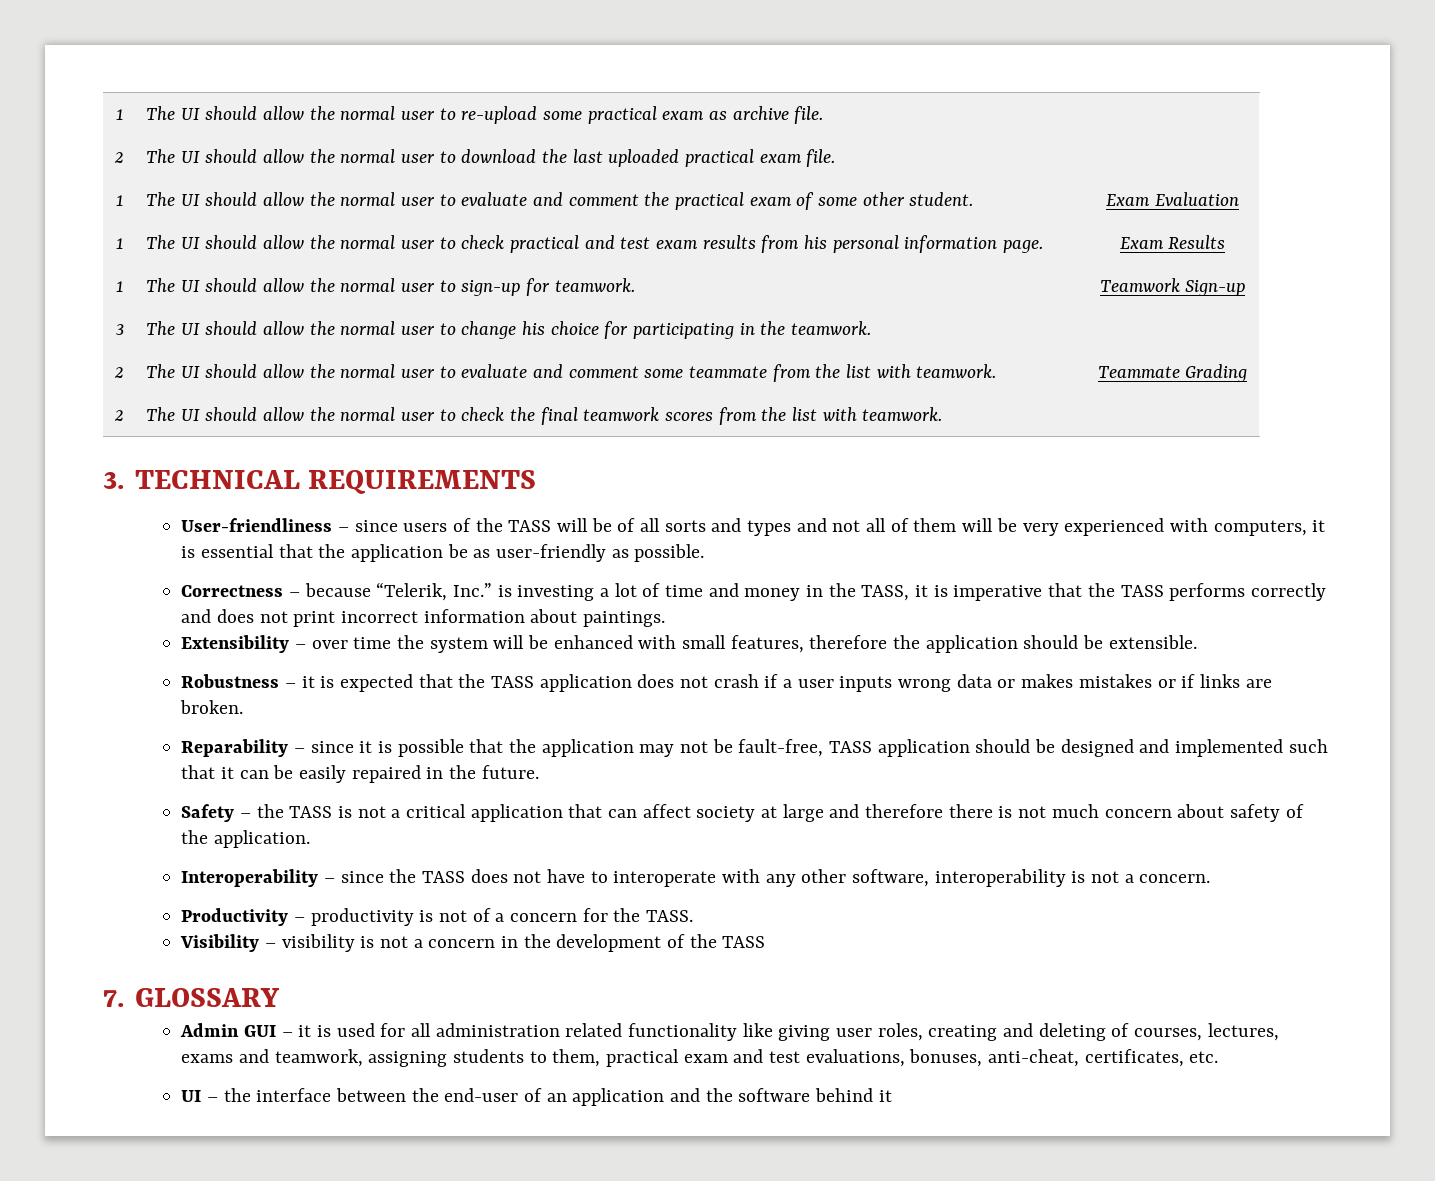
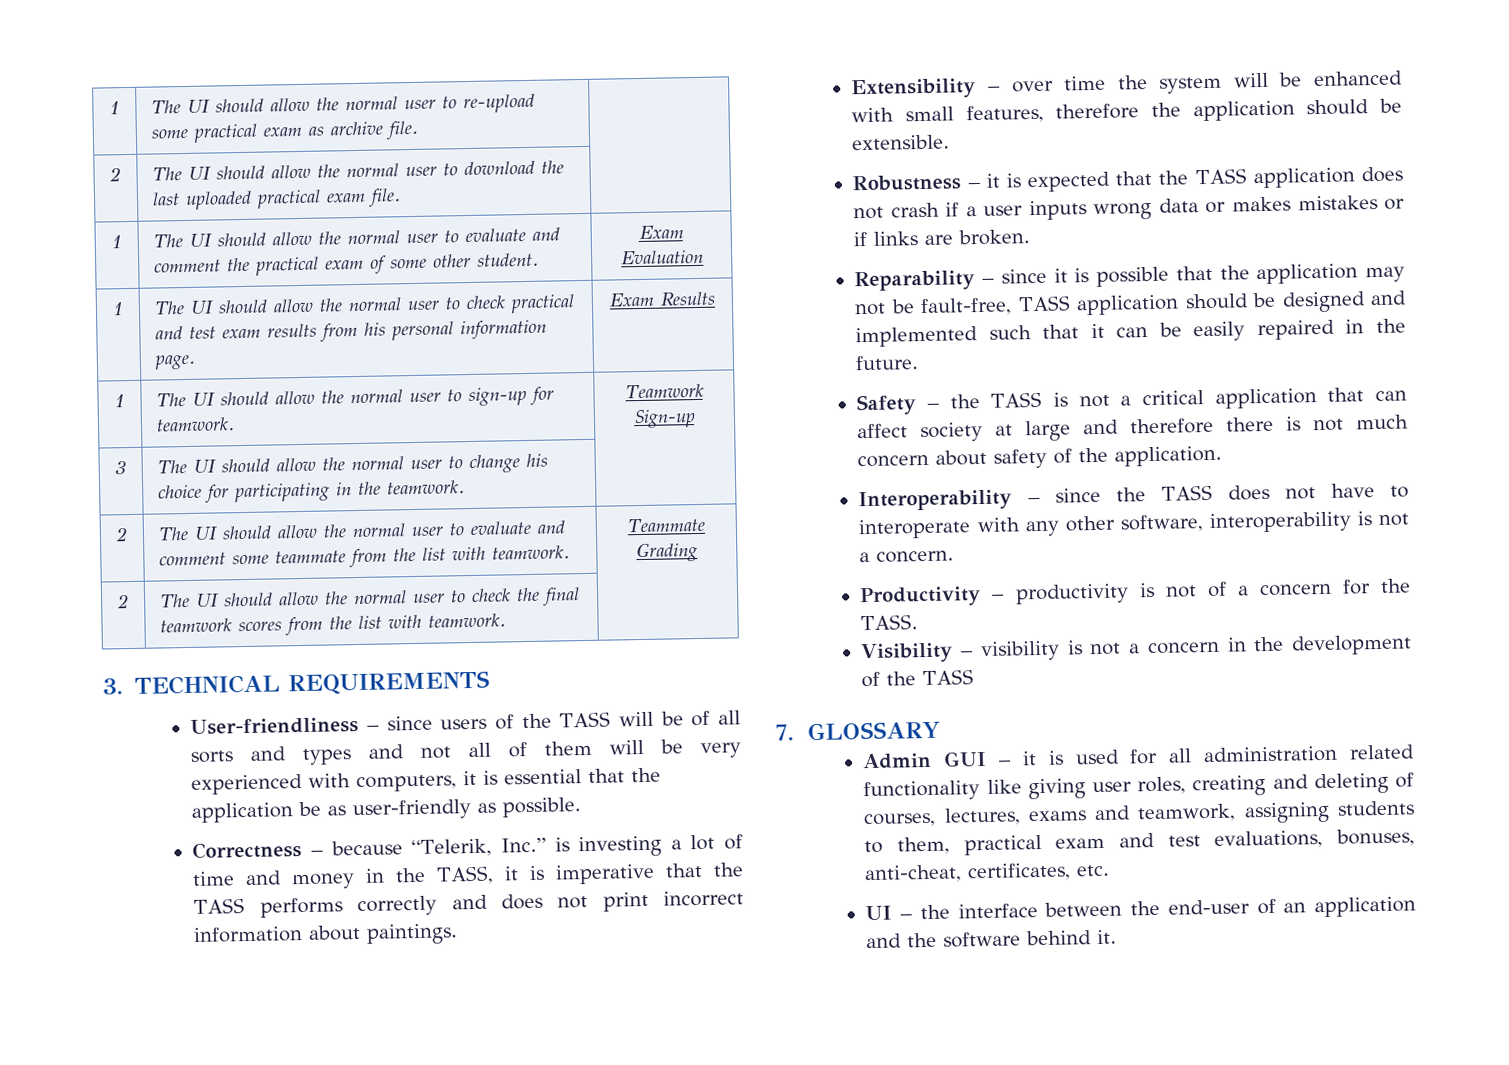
[878,1090,892,1102] it -> [1097,929,1118,945] it.

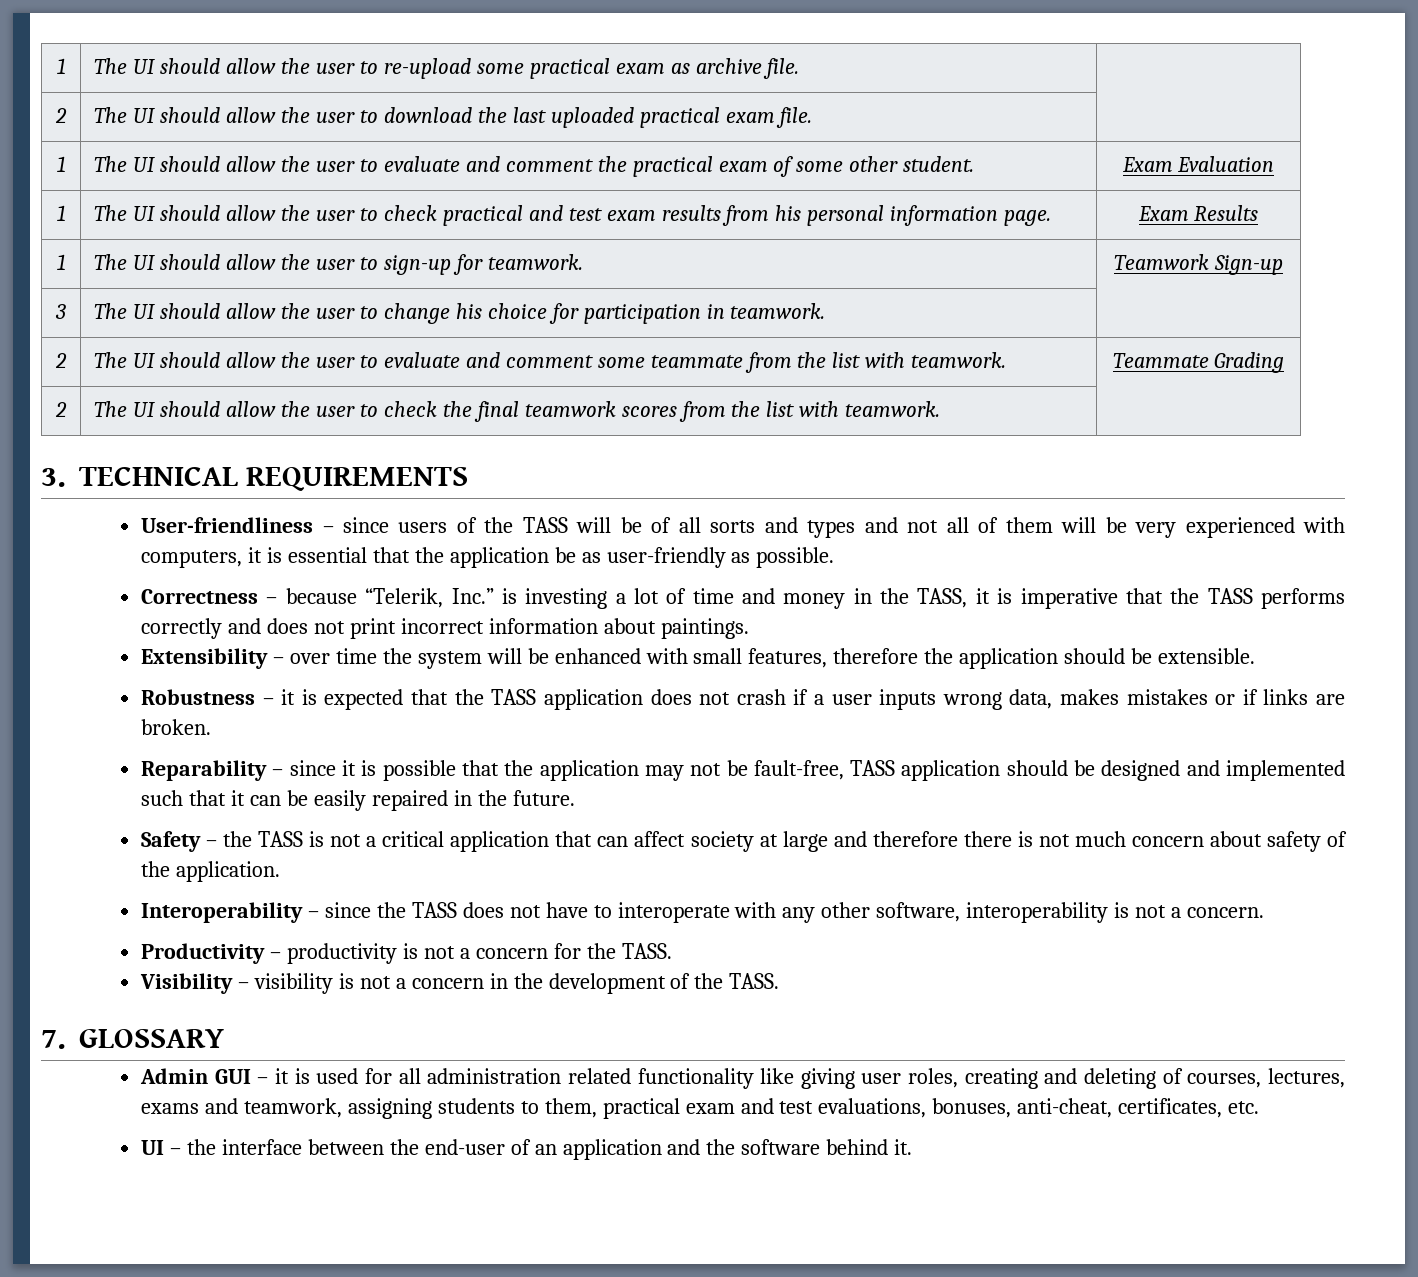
[109,101,120,115] [151,96,399,114] 1 | The UI should allow the normal -> [56,58,66,74] [94,58,311,74] 1 | The UI should allow the
[346,163,400,178] normal -> (311, 115) none
[347,230,401,245] normal -> (311, 164) none
[348,297,403,312] normal -> (311, 213) none
[350,389,404,404] normal -> (311, 262) none
[351,456,405,471] normal -> (311, 311) none
[234,481,382,503] participating in the -> [583,304,725,324] participation in
[352,523,407,538] normal -> (311, 360) none
[353,590,408,605] normal -> (311, 409) none
[1158,198,1227,214] data or -> [1009,689,1053,709] data,
[1206,581,1227,598] of -> (455, 952) none
[922,669,975,686] TASS -> [729,973,780,989] TASS.

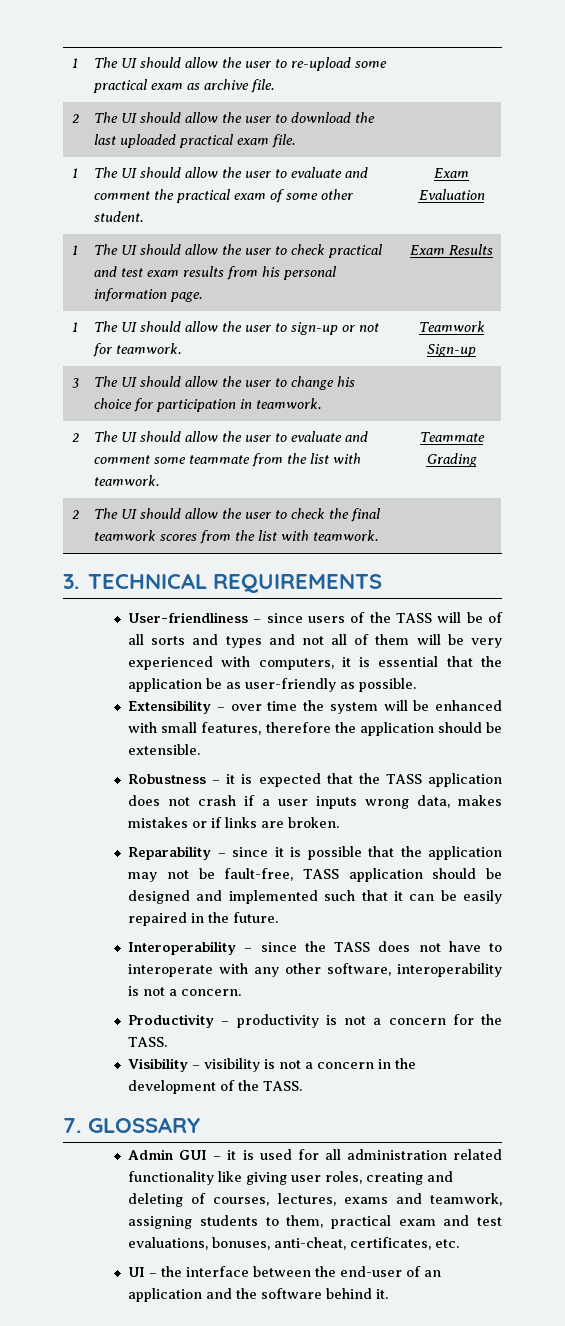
(451, 265) none -> [341,323,379,332] or not
[141,588,1346,609] [141,618,749,639] // Correctness – because “Telerik, Inc.” is investing a lot of time and money in the TASS, it is imperative that the TASS performs correctly and does not print incorrect information about paintings. -> (417, 685) none
[141,831,1348,852] [141,861,281,882] // Safety – the TASS is not a critical application that can affect society at large and therefore there is not much concern about safety of the application. -> (279, 917) none

